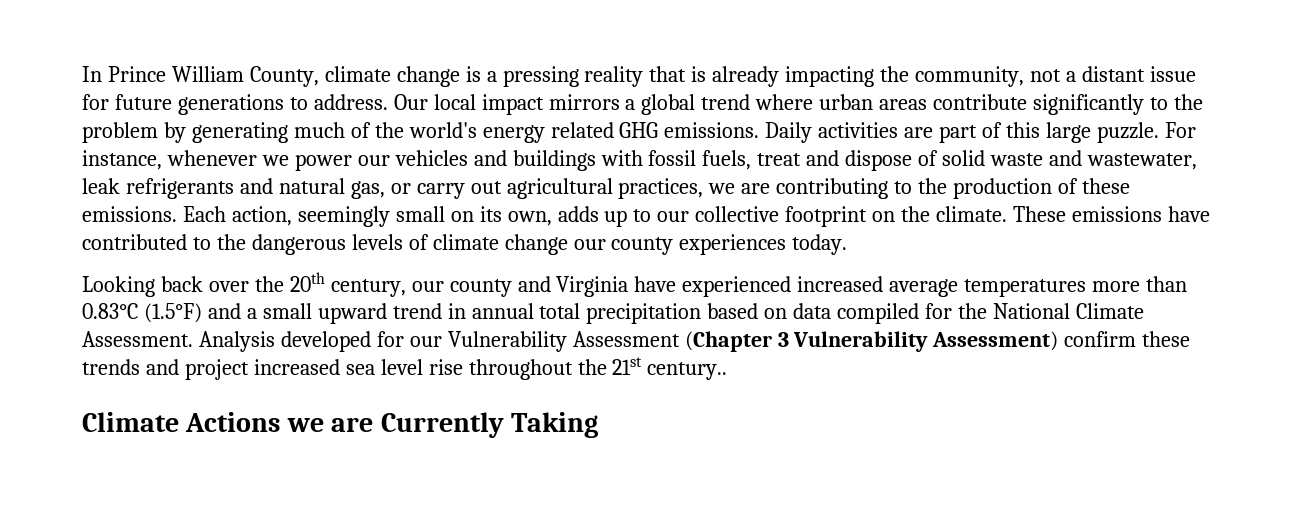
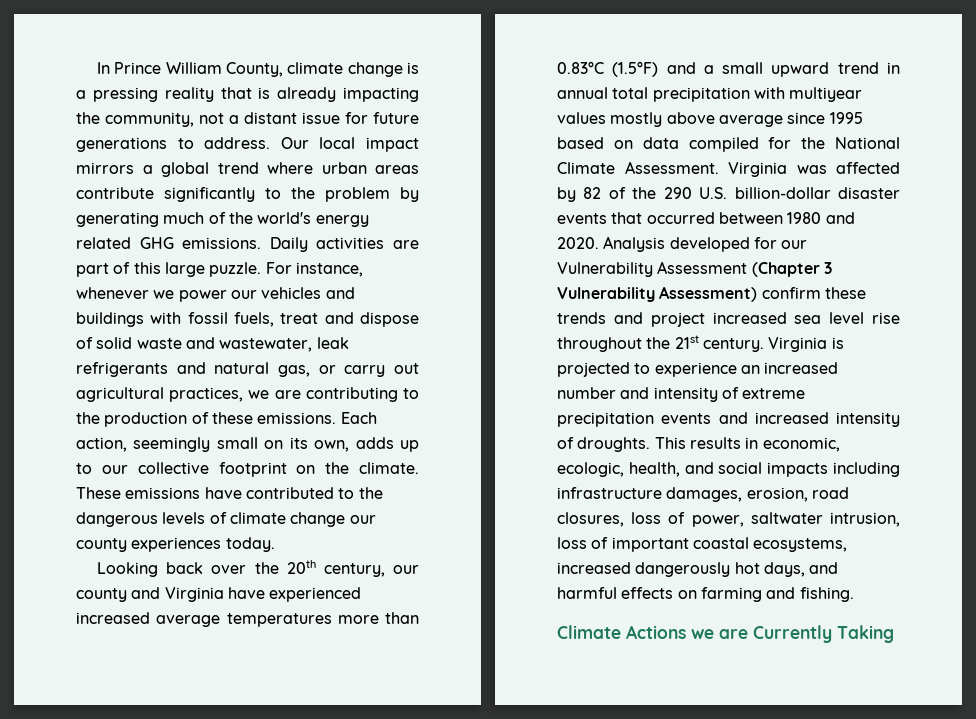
(702, 313) none -> [753,87,863,102] [557,112,863,127] with multiyear values mostly above average since 1995
(193, 339) none -> [728,162,900,177] [557,187,900,202] [557,212,855,224] [557,237,599,249] Virginia was affected by 82 of the 290 U.S. billion-dollar disaster events that occurred between 1980 and 2020.
[647,362,728,380] century.. -> [702,337,844,352] [557,362,839,377] [557,387,806,402] [557,412,900,427] [557,437,840,452] [557,462,900,477] [557,487,849,502] [557,512,900,527] [557,537,848,552] [557,562,839,577] [557,587,854,602] century. Virginia is projected to experience an increased number and intensity of extreme precipitation events and increased intensity of droughts. This results in economic, ecologic, health, and social impacts including infrastructure damages, erosion, road closures, loss of power, saltwater intrusion, loss of important coastal ecosystems, increased dangerously hot days, and harmful effects on farming and fishing.

